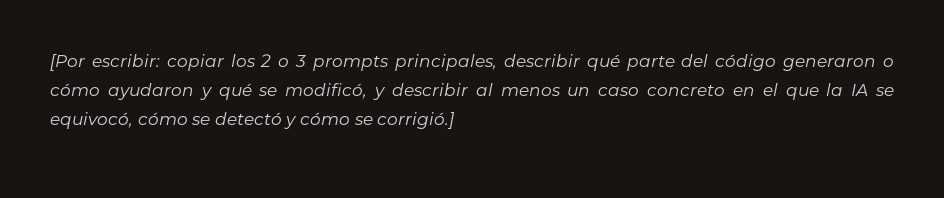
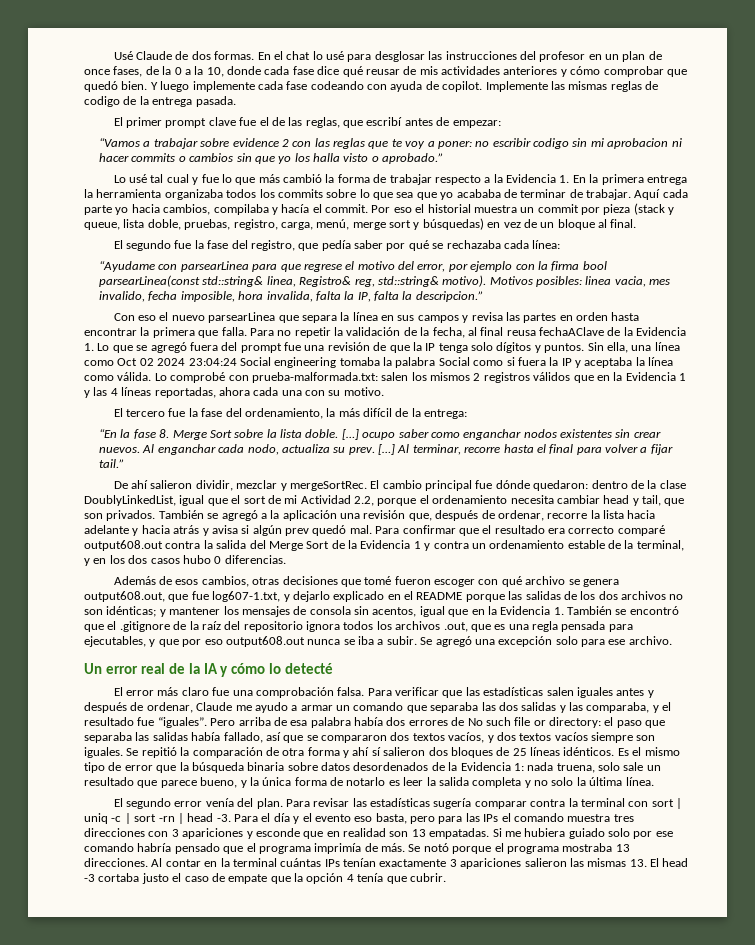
[50,54,895,71] [50,83,895,100] [50,112,456,129] [Por escribir: copiar los 2 o 3 prompts principales, describir qué parte del código generaron o cómo ayudaron y qué se modificó, y describir al menos un caso concreto en el que la IA se equivocó, cómo se detectó y cómo se corrigió.] -> [113,51,662,62] [84,66,687,77] [84,81,658,92] [84,96,236,107] [113,117,501,128] [99,138,682,149] [99,153,444,164] [113,174,687,185] [84,189,688,200] [84,203,675,215] [84,218,637,230] [113,240,561,251] [99,261,607,272] [99,275,671,287] [99,291,483,302] [113,312,640,323] [84,327,687,338] [84,342,680,353] [84,357,674,368] [84,372,686,383] [84,387,384,398] [113,408,468,419] [99,429,661,440] [99,444,673,455] [99,459,125,468] [113,480,686,491] [84,495,685,506] [84,510,656,521] [84,525,665,536] [84,540,684,551] [84,555,286,566] [113,576,619,587] [84,591,684,602] [84,606,679,617] [84,621,633,632] [84,636,672,647] [84,663,334,677] [113,687,654,698] [84,702,672,713] [84,717,666,728] [84,732,656,743] [84,747,680,758] [84,762,661,773] [84,777,654,788] [113,798,683,809] [84,813,634,824] [84,828,673,839] [84,843,630,854] [84,858,689,869] [84,873,446,884] Usé Claude de dos formas. En el chat lo usé para desglosar las instrucciones del profesor en un plan de once fases, de la 0 a la 10, donde cada fase dice qué reusar de mis actividades anteriores y cómo comprobar que quedó bien. Y luego implemente cada fase codeando con ayuda de copilot. Implemente las mismas reglas de codigo de la entrega pasada. // El primer prompt clave fue el de las reglas, que escribí antes de empezar: // “Vamos a trabajar sobre evidence 2 con las reglas que te voy a poner: no escribir codigo sin mi aprobacion ni hacer commits o cambios sin que yo los halla visto o aprobado.” // Lo usé tal cual y fue lo que más cambió la forma de trabajar respecto a la Evidencia 1. En la primera entrega la herramienta organizaba todos los commits sobre lo que sea que yo acababa de terminar de trabajar. Aquí cada parte yo hacia cambios, compilaba y hacía el commit. Por eso el historial muestra un commit por pieza (stack y queue, lista doble, pruebas, registro, carga, menú, merge sort y búsquedas) en vez de un bloque al final. // El segundo fue la fase del registro, que pedía saber por qué se rechazaba cada línea: // “Ayudame con parsearLinea para que regrese el motivo del error, por ejemplo con la firma bool parsearLinea(const std::string& linea, Registro& reg, std::string& motivo). Motivos posibles: linea vacia, mes invalido, fecha imposible, hora invalida, falta la IP, falta la descripcion.” // Con eso el nuevo parsearLinea que separa la línea en sus campos y revisa las partes en orden hasta encontrar la primera que falla. Para no repetir la validación de la fecha, al final reusa fechaAClave de la Evidencia 1. Lo que se agregó fuera del prompt fue una revisión de que la IP tenga solo dígitos y puntos. Sin ella, una línea como Oct 02 2024 23:04:24 Social engineering tomaba la palabra Social como si fuera la IP y aceptaba la línea como válida. Lo comprobé con prueba-malformada.txt: salen los mismos 2 registros válidos que en la Evidencia 1 y las 4 líneas reportadas, ahora cada una con su motivo. // El tercero fue la fase del ordenamiento, la más difícil de la entrega: // “En la fase 8. Merge Sort sobre la lista doble. […] ocupo saber como enganchar nodos existentes sin crear nuevos. Al enganchar cada nodo, actualiza su prev. […] Al terminar, recorre hasta el final para volver a fijar tail.” // De ahí salieron dividir, mezclar y mergeSortRec. El cambio principal fue dónde quedaron: dentro de la clase DoublyLinkedList, igual que el sort de mi Actividad 2.2, porque el ordenamiento necesita cambiar head y tail, que son privados. También se agregó a la aplicación una revisión que, después de ordenar, recorre la lista hacia adelante y hacia atrás y avisa si algún prev quedó mal. Para confirmar que el resultado era correcto comparé output608.out contra la salida del Merge Sort de la Evidencia 1 y contra un ordenamiento estable de la terminal, y en los dos casos hubo 0 diferencias. // Además de esos cambios, otras decisiones que tomé fueron escoger con qué archivo se genera output608.out, que fue log607-1.txt, y dejarlo explicado en el README porque las salidas de los dos archivos no son idénticas; y mantener los mensajes de consola sin acentos, igual que en la Evidencia 1. También se encontró que el .gitignore de la raíz del repositorio ignora todos los archivos .out, que es una regla pensada para ejecutables, y que por eso output608.out nunca se iba a subir. Se agregó una excepción solo para ese archivo. // Un error real de la IA y cómo lo detecté // El error más claro fue una comprobación falsa. Para verificar que las estadísticas salen iguales antes y después de ordenar, Claude me ayudo a armar un comando que separaba las dos salidas y las comparaba, y el resultado fue “iguales”. Pero arriba de esa palabra había dos errores de No such file or directory: el paso que separaba las salidas había fallado, así que se compararon dos textos vacíos, y dos textos vacíos siempre son iguales. Se repitió la comparación de otra forma y ahí sí salieron dos bloques de 25 líneas idénticos. Es el mismo tipo de error que la búsqueda binaria sobre datos desordenados de la Evidencia 1: nada truena, solo sale un resultado que parece bueno, y la única forma de notarlo es leer la salida completa y no solo la última línea. // El segundo error venía del plan. Para revisar las estadísticas sugería comparar contra la terminal con sort | uniq -c | sort -rn | head -3. Para el día y el evento eso basta, pero para las IPs el comando muestra tres direcciones con 3 apariciones y esconde que en realidad son 13 empatadas. Si me hubiera guiado solo por ese comando habría pensado que el programa imprimía de más. Se notó porque el programa mostraba 13 direcciones. Al contar en la terminal cuántas IPs tenían exactamente 3 apariciones salieron las mismas 13. El head -3 cortaba justo el caso de empate que la opción 4 tenía que cubrir.

